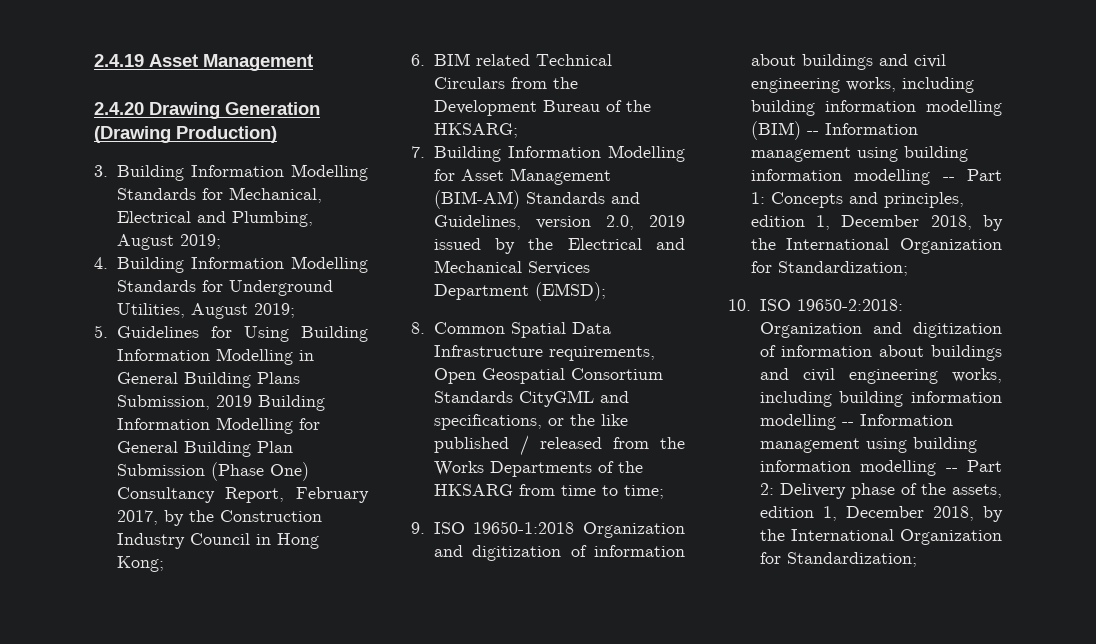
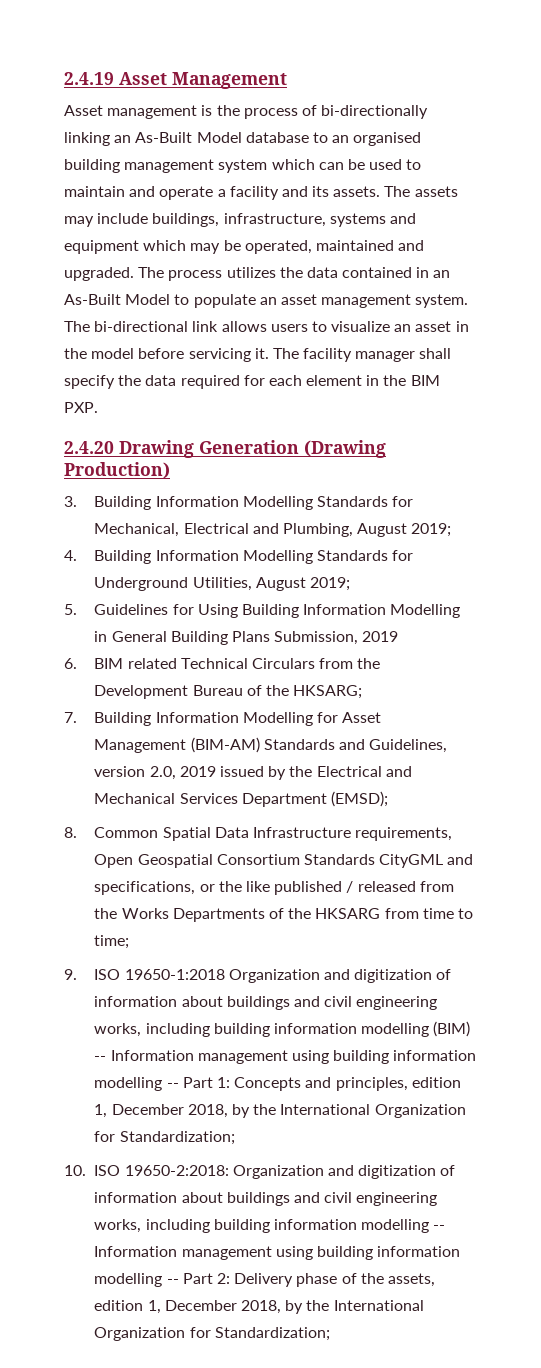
(313, 62) none -> [64,105,429,119] [64,132,422,146] [64,159,422,173] [64,186,458,200] [64,213,416,227] [64,240,425,254] [64,267,451,281] [64,294,469,308] [64,321,469,332] [64,348,452,362] [64,375,440,389] [64,402,98,413] // Asset management is the process of bi-directionally linking an As-Built Model database to an organised building management system which can be used to maintain and operate a facility and its assets. The assets may include buildings, infrastructure, systems and equipment which may be operated, maintained and upgraded. The process utilizes the data contained in an As-Built Model to populate an asset management system. The bi-directional link allows users to visualize an asset in the model before servicing it. The facility manager shall specify the data required for each element in the BIM PXP.
[257,395,325,411] [116,417,320,434] [116,441,293,457] [116,462,309,481] [116,487,369,503] [116,510,322,526] [116,533,319,549] [116,556,164,572] Building Information Modelling for General Building Plan Submission (Phase One) Consultancy Report, February 2017, by the Construction Industry Council in Hong Kong; -> (399, 636) none

